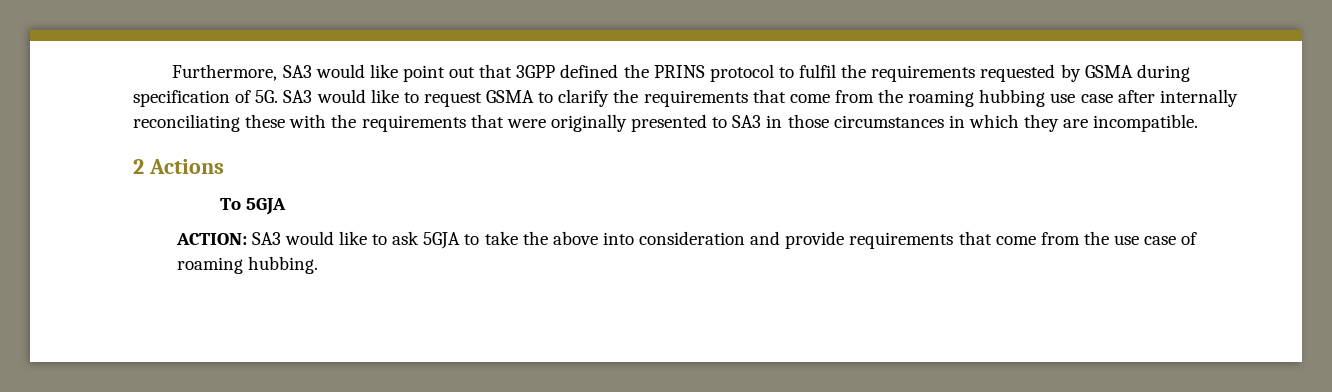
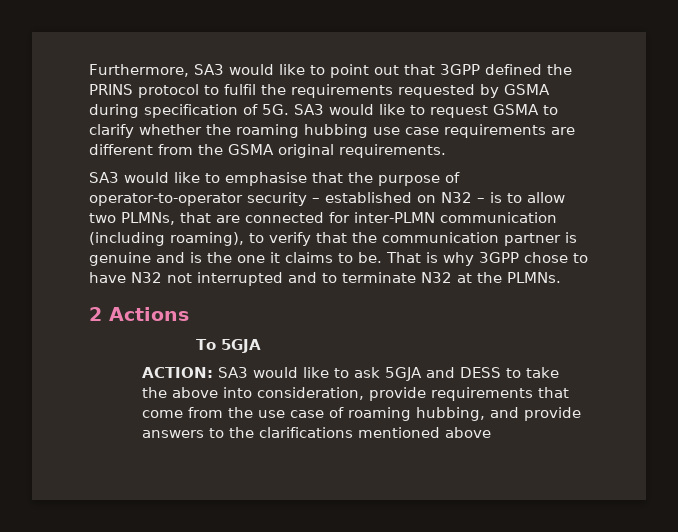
(398, 71) none -> [310,65,325,75] to
[613,89,874,107] the requirements that come from -> [139,124,202,135] whether
[1117,89,1238,107] [133,114,1199,132] after internally reconciliating these with the requirements that were originally presented to SA3 in those circumstances in which they are incompatible. -> [444,124,575,138] [89,144,446,158] [89,172,460,186] [89,192,565,206] [89,212,557,225] [89,232,577,246] [89,252,588,266] [89,272,561,286] requirements are different from the GSMA original requirements. // SA3 would like to emphasise that the purpose of operator-to-operator security – established on N32 – is to allow two PLMNs, that are connected for inter-PLMN communication (including roaming), to verify that the communication partner is genuine and is the one it claims to be. That is why 3GPP chose to have N32 not interrupted and to terminate N32 at the PLMNs.
(461, 240) none -> [426,367,502,378] and DESS
[639,231,781,245] consideration and -> [257,387,365,400] consideration,
[247,256,318,274] hubbing. -> [416,407,582,421] [142,427,492,438] hubbing, and provide answers to the clarifications mentioned above

